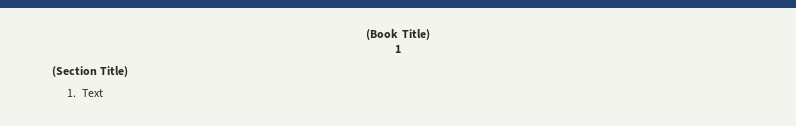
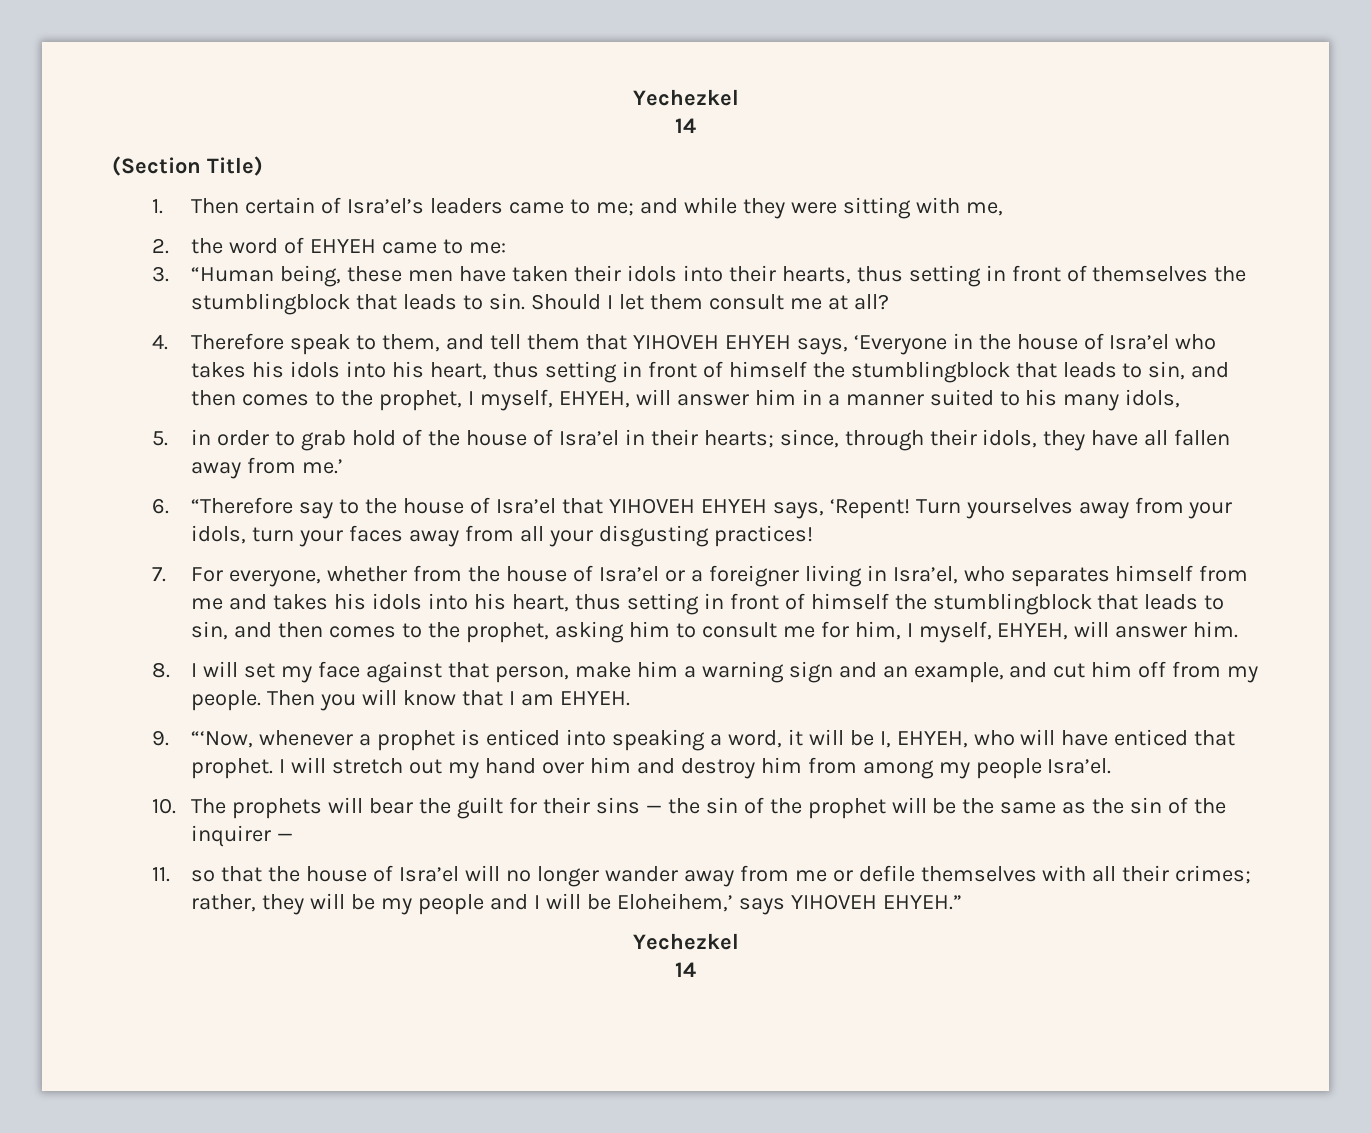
[366,29,430,40] [395,45,401,53] (Book Title) // 1 -> [632,89,739,106] [675,118,696,133] Yechezkel // 14
[81,89,103,97] Text -> [191,197,1003,219] [151,237,507,254] [151,265,1247,287] [191,293,889,315] [151,333,1217,355] [191,361,1230,383] [191,389,1181,411] [151,429,1231,451] [191,457,344,479] [151,497,1233,519] [191,525,813,547] [151,565,1249,587] [191,593,1225,615] [191,621,1239,643] [151,661,1259,683] [191,689,630,711] [151,729,1236,751] [191,757,1112,779] [151,797,1227,819] [191,825,294,847] [151,865,1252,887] [191,893,962,915] [632,933,739,950] [675,962,696,977] Then certain of Isra’el’s leaders came to me; and while they were sitting with me, // 2. the word of EHYEH came to me: // 3. “Human being, these men have taken their idols into their hearts, thus setting in front of themselves the stumblingblock that leads to sin. Should I let them consult me at all? // 4. Therefore speak to them, and tell them that YIHOVEH EHYEH says, ‘Everyone in the house of Isra’el who takes his idols into his heart, thus setting in front of himself the stumblingblock that leads to sin, and then comes to the prophet, I myself, EHYEH, will answer him in a manner suited to his many idols, // 5. in order to grab hold of the house of Isra’el in their hearts; since, through their idols, they have all fallen away from me.’ // 6. “Therefore say to the house of Isra’el that YIHOVEH EHYEH says, ‘Repent! Turn yourselves away from your idols, turn your faces away from all your disgusting practices! // 7. For everyone, whether from the house of Isra’el or a foreigner living in Isra’el, who separates himself from me and takes his idols into his heart, thus setting in front of himself the stumblingblock that leads to sin, and then comes to the prophet, asking him to consult me for him, I myself, EHYEH, will answer him. // 8. I will set my face against that person, make him a warning sign and an example, and cut him off from my people. Then you will know that I am EHYEH. // 9. “‘Now, whenever a prophet is enticed into speaking a word, it will be I, EHYEH, who will have enticed that prophet. I will stretch out my hand over him and destroy him from among my people Isra’el. // 10. The prophets will bear the guilt for their sins — the sin of the prophet will be the same as the sin of the inquirer — // 11. so that the house of Isra’el will no longer wander away from me or defile themselves with all their crimes; rather, they will be my people and I will be Eloheihem,’ says YIHOVEH EHYEH.” // Yechezkel // 14

